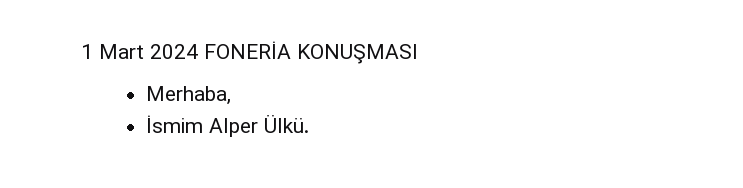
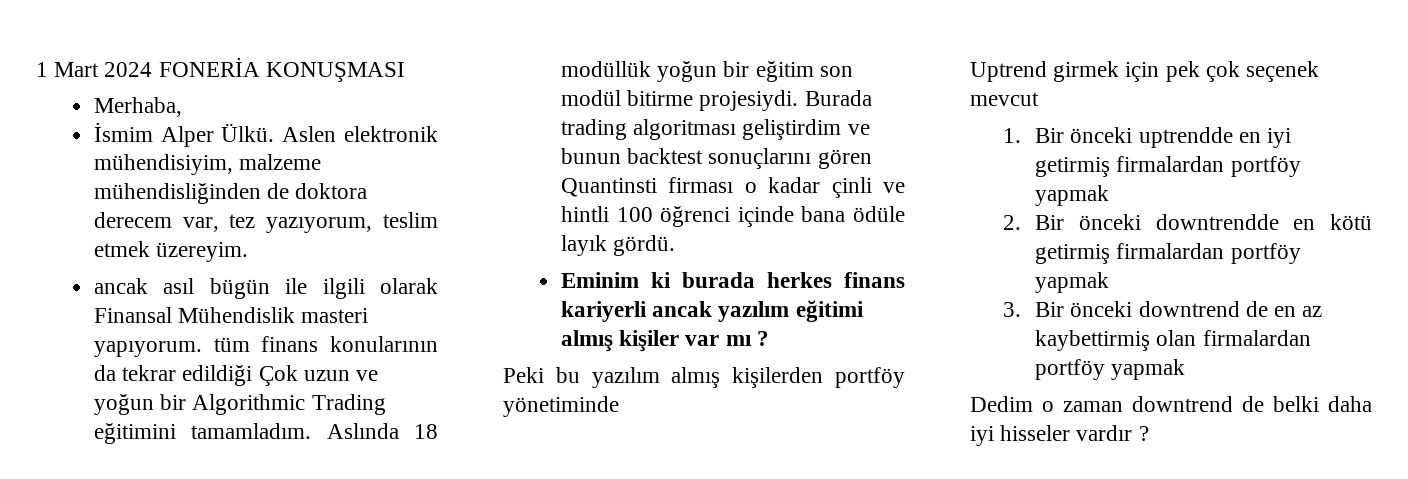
(309, 124) none -> [282,126,438,142] [93,154,322,175] [93,183,368,204] [93,212,438,233] [93,241,249,262] [93,278,438,299] [93,307,369,323] [93,336,439,357] [93,365,378,386] [93,394,386,415] [93,423,438,444] [560,61,853,82] [560,90,872,111] [560,119,870,140] [560,148,872,169] [560,177,905,198] [560,206,905,227] [560,235,676,256] [560,272,905,288] [560,300,864,322] [560,330,769,352] [503,367,905,388] [503,396,619,417] [970,61,1320,82] [970,92,1039,106] [1002,127,1291,148] [1035,156,1301,177] [1035,185,1110,206] [1002,214,1372,230] [1035,243,1301,264] [1035,272,1110,293] [1002,301,1323,317] [1035,330,1311,351] [1035,359,1186,380] [970,396,1372,412] [970,425,1149,446] Aslen elektronik mühendisiyim, malzeme mühendisliğinden de doktora derecem var, tez yazıyorum, teslim etmek üzereyim. // ancak asıl bügün ile ilgili olarak Finansal Mühendislik masteri yapıyorum. tüm finans konularının da tekrar edildiği Çok uzun ve yoğun bir Algorithmic Trading eğitimini tamamladım. Aslında 18 modüllük yoğun bir eğitim son modül bitirme projesiydi. Burada trading algoritması geliştirdim ve bunun backtest sonuçlarını gören Quantinsti firması o kadar çinli ve hintli 100 öğrenci içinde bana ödüle layık gördü. // Eminim ki burada herkes finans kariyerli ancak yazılım eğitimi almış kişiler var mı ? // Peki bu yazılım almış kişilerden portföy yönetiminde // Uptrend girmek için pek çok seçenek mevcut // 1. Bir önceki uptrendde en iyi getirmiş firmalardan portföy yapmak // 2. Bir önceki downtrendde en kötü getirmiş firmalardan portföy yapmak // 3. Bir önceki downtrend de en az kaybettirmiş olan firmalardan portföy yapmak // Dedim o zaman downtrend de belki daha iyi hisseler vardır ?

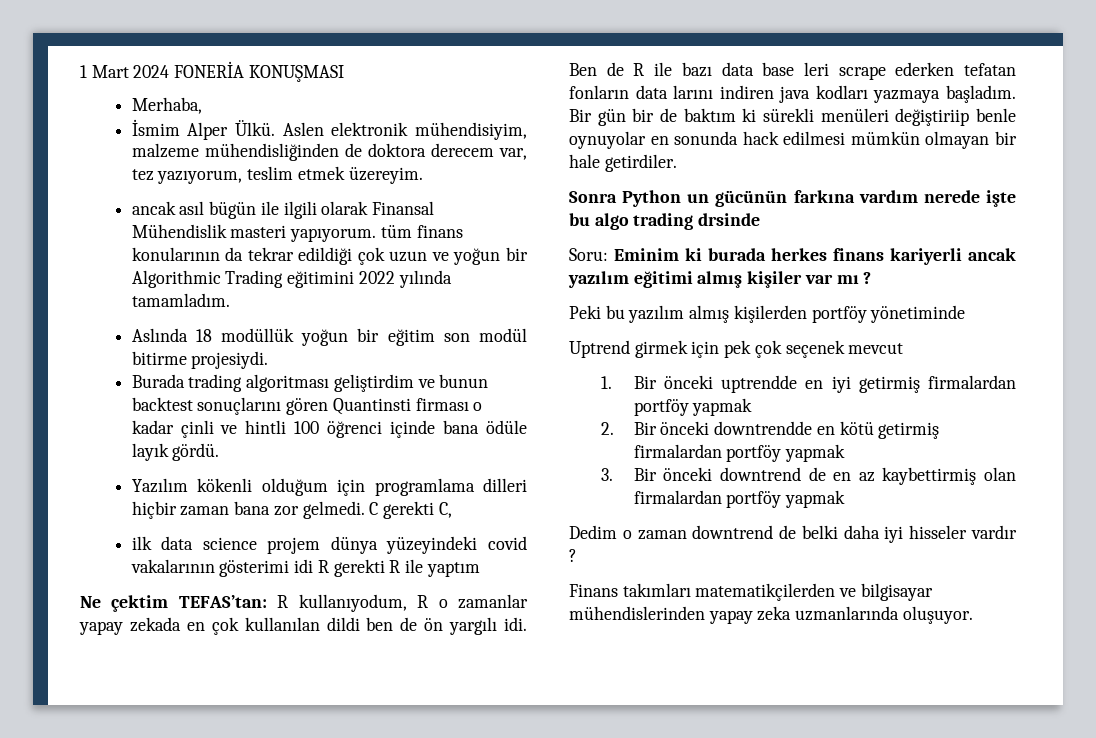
[258,365,298,386] Çok -> [357,247,385,265] çok
(176, 433) none -> [358,270,452,288] 2022 yılında
(312, 431) none -> (230, 300) //
(799, 100) none -> (269, 360) //
(676, 245) none -> [131,478,527,496] [131,501,452,519] [131,536,527,554] [130,559,480,577] [80,594,528,612] [79,617,527,635] [569,62,1016,80] [569,85,1016,103] [569,108,1016,126] [569,131,1017,149] [569,154,677,172] [569,190,1016,207] [569,213,761,230] [569,248,608,261] Yazılım kökenli olduğum için programlama dilleri hiçbir zaman bana zor gelmedi. C gerekti C, // ilk data science projem dünya yüzeyindeki covid vakalarının gösterimi idi R gerekti R ile yaptım // Ne çektim TEFAS’tan: R kullanıyodum, R o zamanlar yapay zekada en çok kullanılan dildi ben de ön yargılı idi. Ben de R ile bazı data base leri scrape ederken tefatan fonların data larını indiren java kodları yazmaya başladım. Bir gün bir de baktım ki sürekli menüleri değiştiriip benle oynuyolar en sonunda hack edilmesi mümkün olmayan bir hale getirdiler. // Sonra Python un gücünün farkına vardım nerede işte bu algo trading drsinde // Soru:
(1149, 433) none -> [569,583,933,601] [569,606,973,624] // Finans takımları matematikçilerden ve bilgisayar mühendislerinden yapay zeka uzmanlarında oluşuyor.

